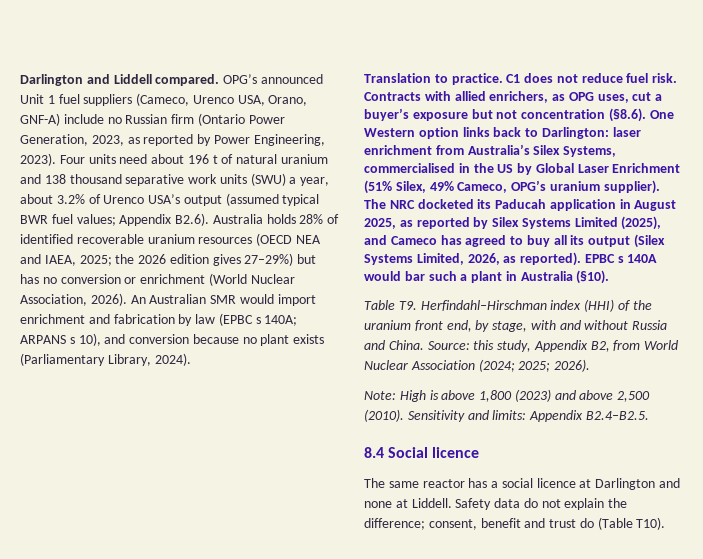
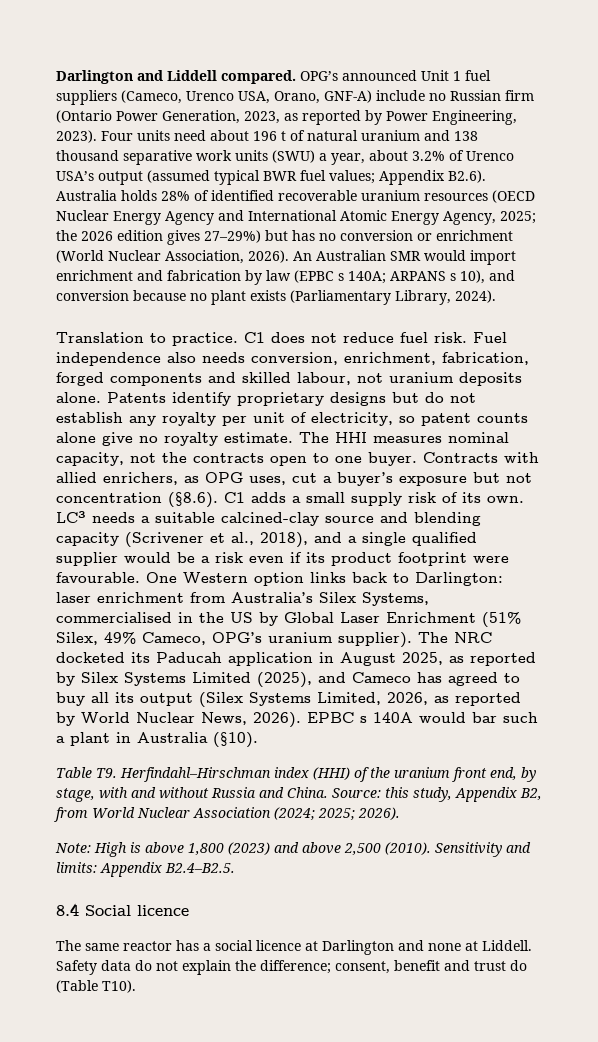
[295,235,321,244] [20,254,76,266] NEA and IAEA, -> [56,210,496,225] Nuclear Energy Agency and International Atomic Energy Agency,
(678, 78) none -> [473,332,507,343] [56,352,529,366] [56,372,522,386] [56,392,476,406] [56,412,528,426] [56,432,509,446] [56,452,417,466] Fuel independence also needs conversion, enrichment, fabrication, forged components and skilled labour, not uranium deposits alone. Patents identify proprietary designs but do not establish any royalty per unit of electricity, so patent counts alone give no royalty estimate. The HHI measures nominal capacity, not the contracts open to one buyer.
(646, 115) none -> [224,492,524,506] [56,511,481,526] [56,532,477,548] [56,552,509,566] [56,572,140,583] C1 adds a small supply risk of its own. LC³ needs a suitable calcined-clay source and blending capacity (Scrivener et al., 2018), and a single qualified supplier would be a risk even if its product footprint were favourable.
[520,252,582,266] reported). -> [455,692,521,706] [56,712,301,728] reported by World Nuclear News, 2026).

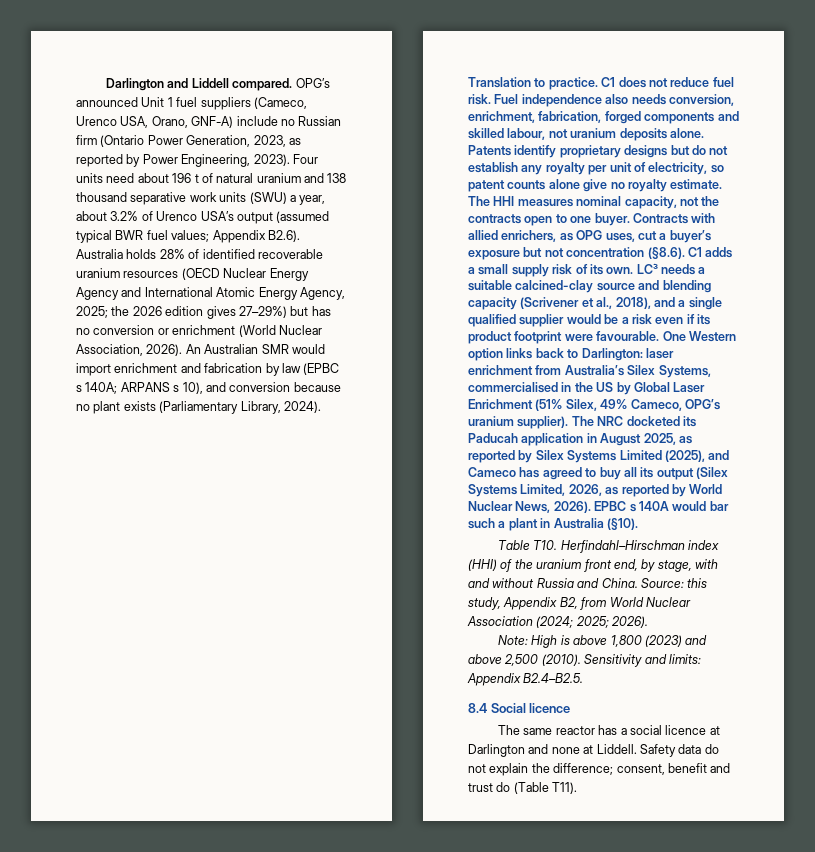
[96,768,117,778] T9. -> [533,540,558,550] T10.
[102,980,136,993] T10). -> [552,782,578,794] T11).

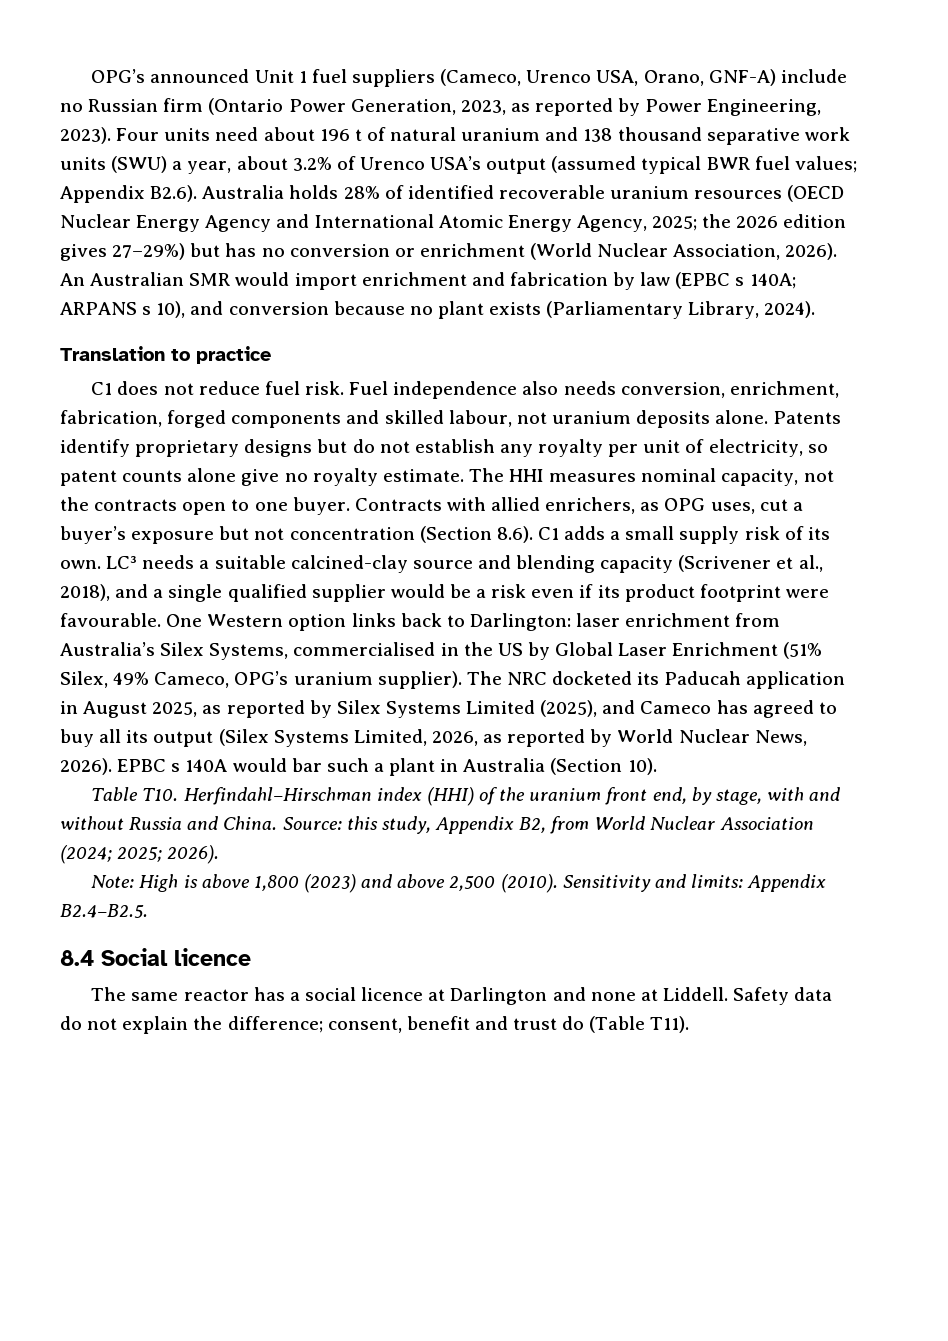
[106,78,293,91] Darlington and Liddell compared. -> (91, 76) none
[548,77,598,90] practice. -> [196,346,271,364] practice //
[647,247,685,259] (§8.6). -> [419,526,533,543] (Section 8.6).
[606,518,638,530] (§10). -> [550,758,657,775] (Section 10).

